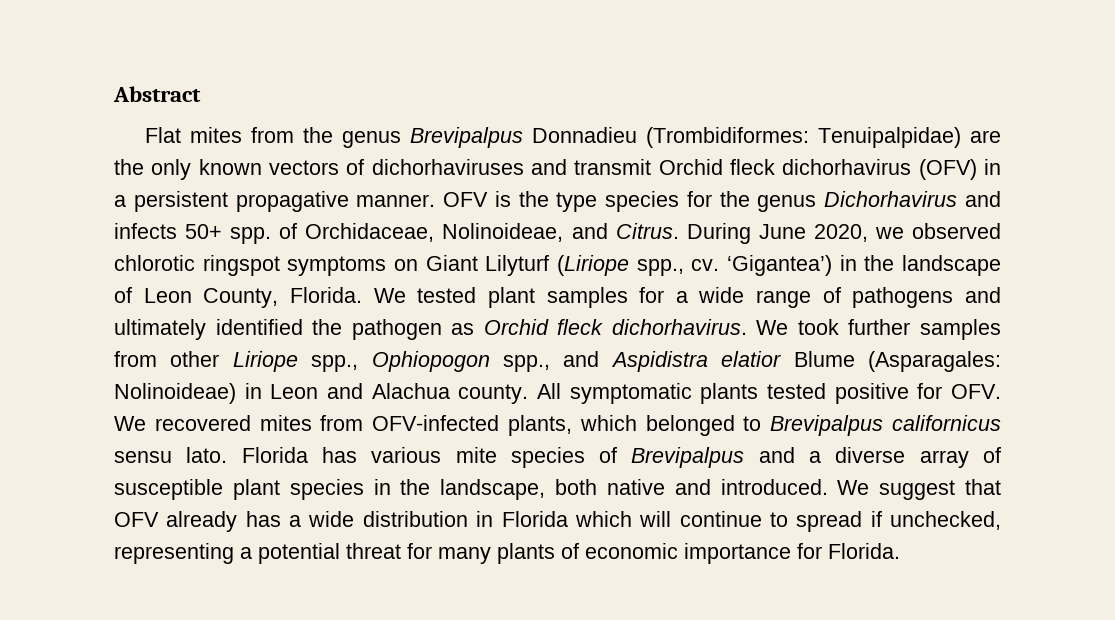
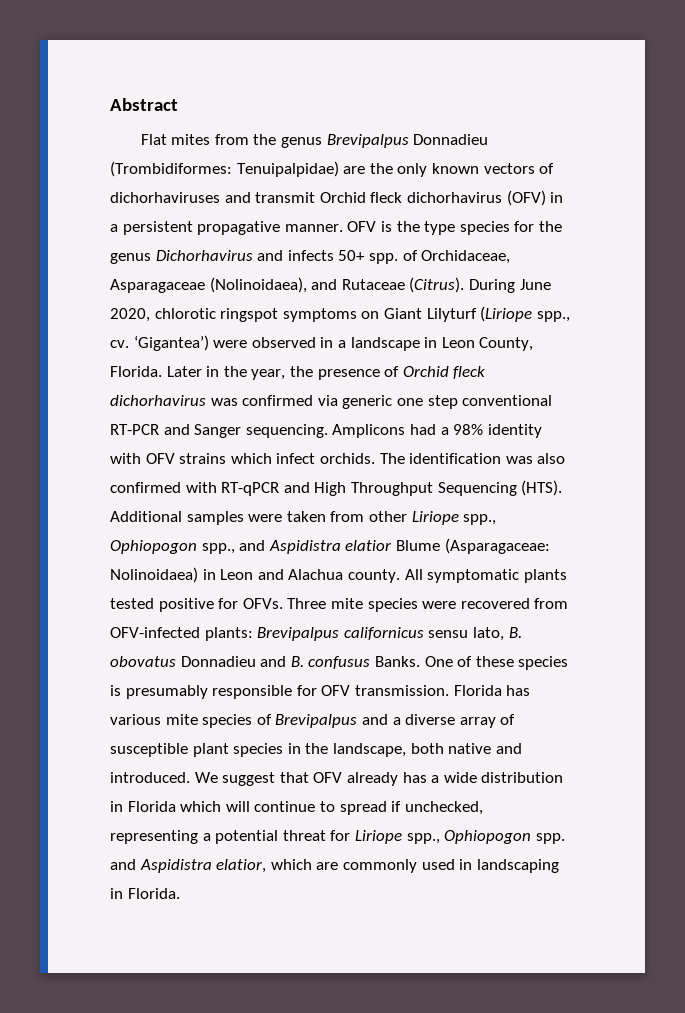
[442,223,679,242] Nolinoideae, and Citrus. -> [110,277,465,293] Asparagaceae (Nolinoidaea), and Rutaceae (Citrus).
[874,223,1002,239] we observed -> (150, 315) none
[839,255,1001,276] [114,287,1001,308] [114,319,1001,340] in the landscape of Leon County, Florida. We tested plant samples for a wide range of pathogens and ultimately identified the pathogen as Orchid fleck dichorhavirus. We took further samples -> [213,337,534,351] [110,366,486,380] [110,395,553,409] [110,424,542,438] [110,453,566,464] [110,480,563,496] [110,511,326,525] were observed in a landscape in Leon County, Florida. Later in the year, the presence of Orchid fleck dichorhavirus was confirmed via generic one step conventional RT-PCR and Sanger sequencing. Amplicons had a 98% identity with OFV strains which infect orchids. The identification was also confirmed with RT-qPCR and High Throughput Sequencing (HTS). Additional samples were taken
[867,351,1001,372] [114,383,236,404] (Asparagales: Nolinoideae) -> [444,538,550,554] [110,567,198,583] (Asparagaceae: Nolinoidaea)
[950,384,1001,399] [114,415,1001,436] [114,447,228,463] OFV. We recovered mites from OFV-infected plants, which belonged to Brevipalpus californicus sensu lato. -> [242,598,569,612] [110,627,522,641] [110,656,569,670] [110,685,449,699] OFVs. Three mite species were recovered from OFV-infected plants: Brevipalpus californicus sensu lato, B. obovatus Donnadieu and B. confusus Banks. One of these species is presumably responsible for OFV transmission.
[438,543,822,564] many plants of economic importance for -> [354,830,565,844] [110,859,559,873] [110,888,123,899] Liriope spp., Ophiopogon spp. and Aspidistra elatior, which are commonly used in landscaping in

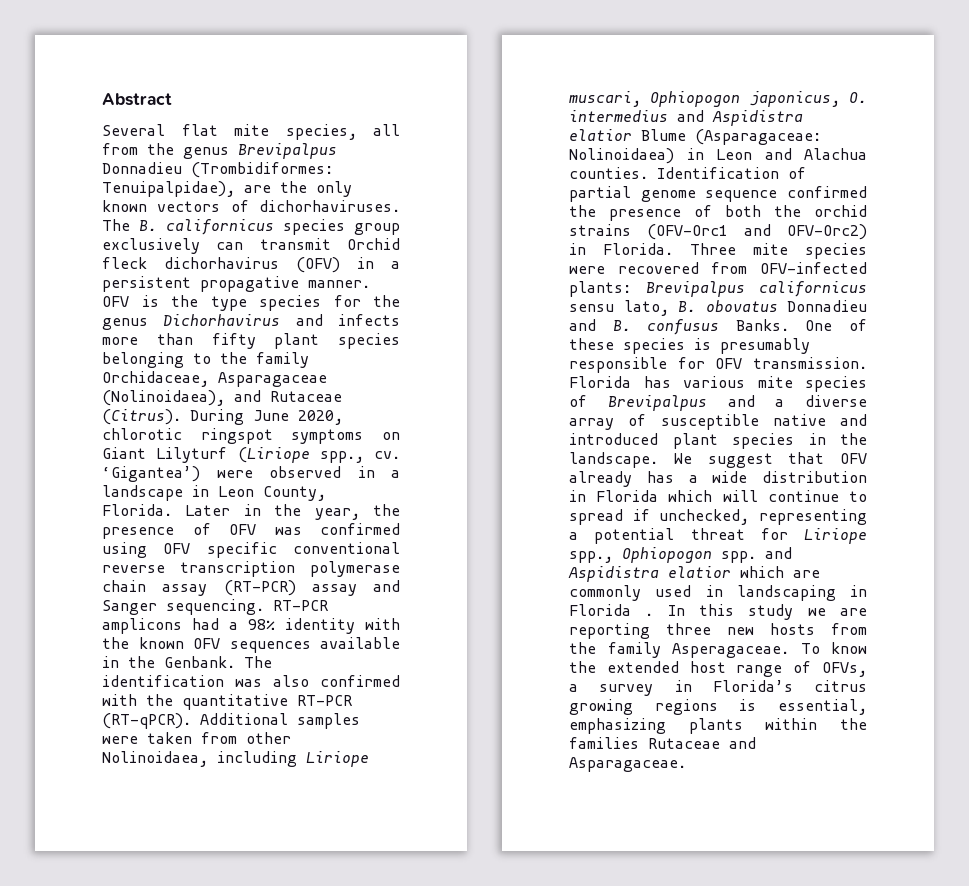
[140,134,211,145] Flat mites -> [102,124,400,140] Several flat mite species, all
[236,161,339,177] Tenuipalpidae) -> [102,181,235,197] Tenuipalpidae),
[110,192,251,203] dichorhaviruses and -> [259,200,400,212] [102,219,400,235] [102,238,244,254] dichorhaviruses. The B. californicus species group exclusively can
[338,250,418,264] 50+ spp. of -> [102,333,400,349] [102,352,309,368] more than fifty plant species belonging to the family
[402,366,486,379] [110,395,553,409] [110,424,159,435] Orchid fleck dichorhavirus was confirmed via generic one step conventional RT-PCR -> [229,523,400,535] [102,542,400,558] [102,561,400,577] [102,580,357,596] OFV was confirmed using OFV specific conventional reverse transcription polymerase chain assay (RT-PCR) assay
[332,424,406,438] Amplicons -> [273,600,328,611] [102,618,182,634] RT-PCR amplicons
[145,453,375,464] OFV strains which infect orchids. -> [102,637,400,653] [102,656,235,668] the known OFV sequences available in the Genbank.
[221,480,563,496] RT-qPCR and High Throughput Sequencing (HTS). -> [146,694,352,710] [102,713,191,729] the quantitative RT-PCR (RT-qPCR).
[411,511,497,525] [110,540,235,554] Liriope spp., Ophiopogon spp., -> [102,751,369,767] [569,91,867,107] [569,110,668,122] Nolinoidaea, including Liriope muscari, Ophiopogon japonicus, O. intermedius
[347,569,567,583] [110,598,283,612] county. All symptomatic plants tested positive for OFVs. -> [569,167,806,179] [569,186,867,202] [569,205,867,221] [569,224,867,240] [569,243,673,255] counties. Identification of partial genome sequence confirmed the presence of both the orchid strains (OFV-Orc1 and OFV-Orc2) in Florida.
(188, 750) none -> [772,414,867,426] [569,433,658,445] native and introduced
[332,743,522,757] [110,772,190,783] landscape, both native and introduced. -> [569,452,658,468] landscape.
[216,859,267,873] elatior, -> [668,566,731,578] elatior
[127,888,180,899] Florida. -> [569,604,867,620] [569,623,867,639] [569,642,867,658] [569,661,867,677] [569,680,867,696] [569,699,867,715] [569,718,867,734] [569,737,756,749] [569,757,686,772] Florida . In this study we are reporting three new hosts from the family Asperagaceae. To know the extended host range of OFVs, a survey in Florida’s citrus growing regions is essential, emphasizing plants within the families Rutaceae and Asparagaceae.

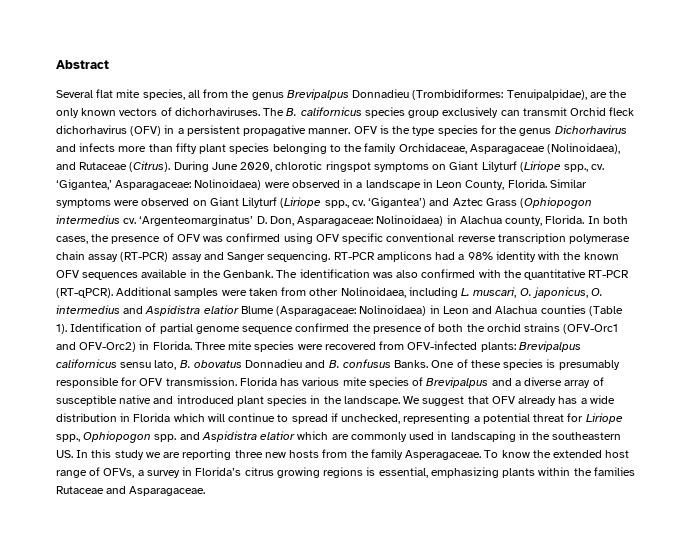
[102,466,200,482] ‘Gigantea’) -> [56,179,262,190] ‘Gigantea,’ Asparagaceae: Nolinoidaea)
[185,504,360,520] Later in the year, -> [549,179,587,188] [56,197,593,209] [56,215,628,226] [56,236,88,244] Similar symptoms were observed on Giant Lilyturf (Liriope spp., cv. ‘Gigantea’) and Aztec Grass (Ophiopogon intermedius cv. ‘Argenteomarginatus’ D. Don, Asparagaceae: Nolinoidaea) in Alachua county, Florida. In both cases,
[306,751,369,767] [569,91,741,107] Liriope muscari, Ophiopogon -> [461,287,532,298] L. muscari, O.
[569,167,648,179] counties. -> [540,305,623,316] [56,324,67,334] counties (Table 1).
[569,604,654,616] Florida . -> [532,432,622,440] [56,450,73,458] the southeastern US.

